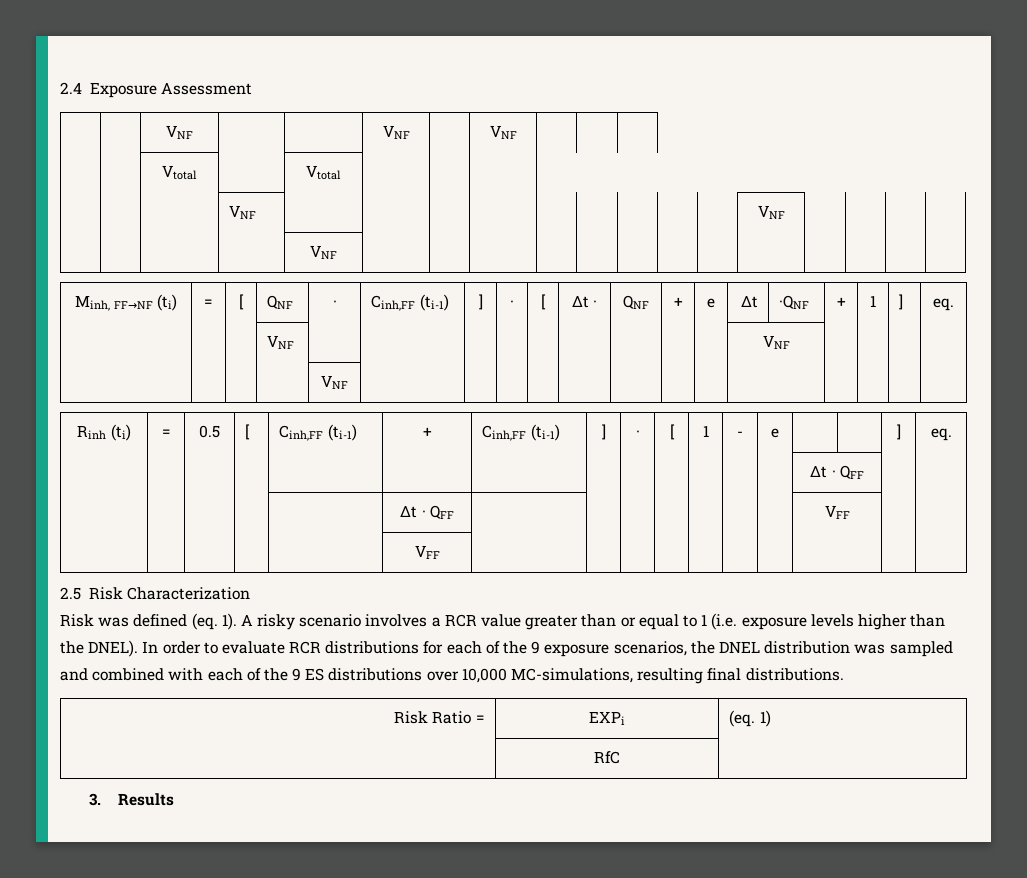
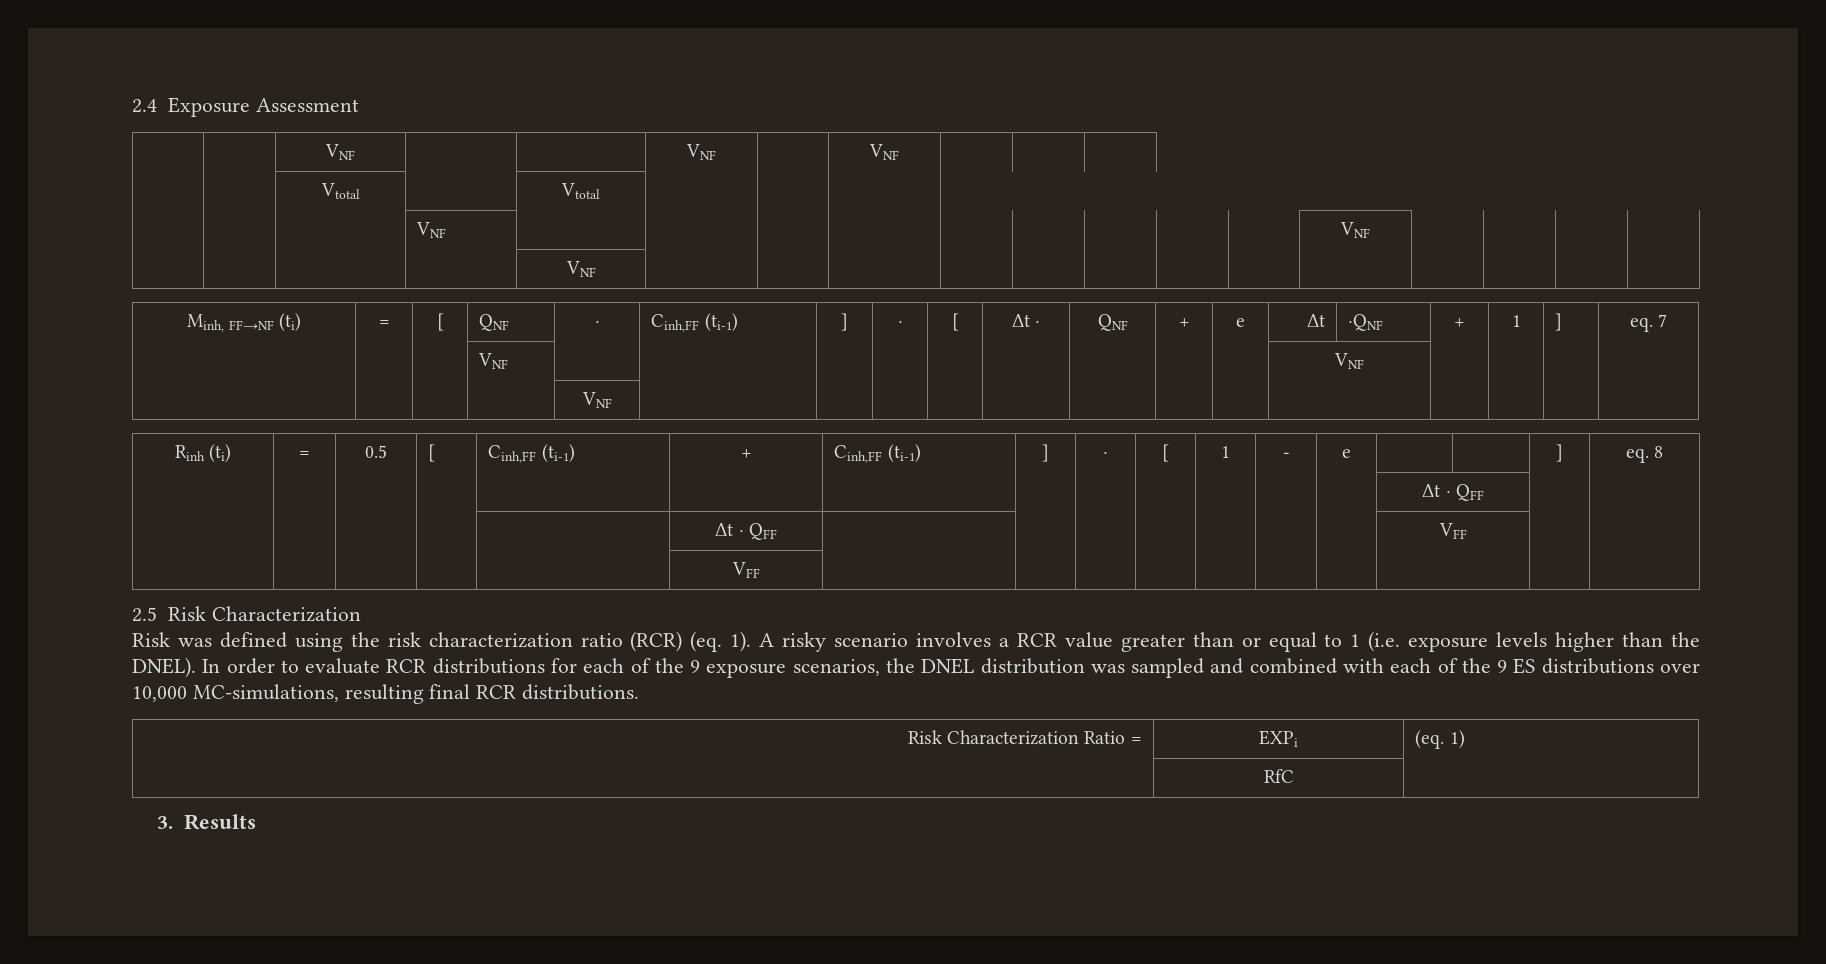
(954, 304) none -> [1658,314,1668,327] 7
(952, 434) none -> [1654,446,1664,458] 8
(188, 620) none -> [294,631,683,652] using the risk characterization ratio (RCR)
(742, 674) none -> [476,685,517,699] RCR
(429, 717) none -> [947,730,1080,745] Characterization

